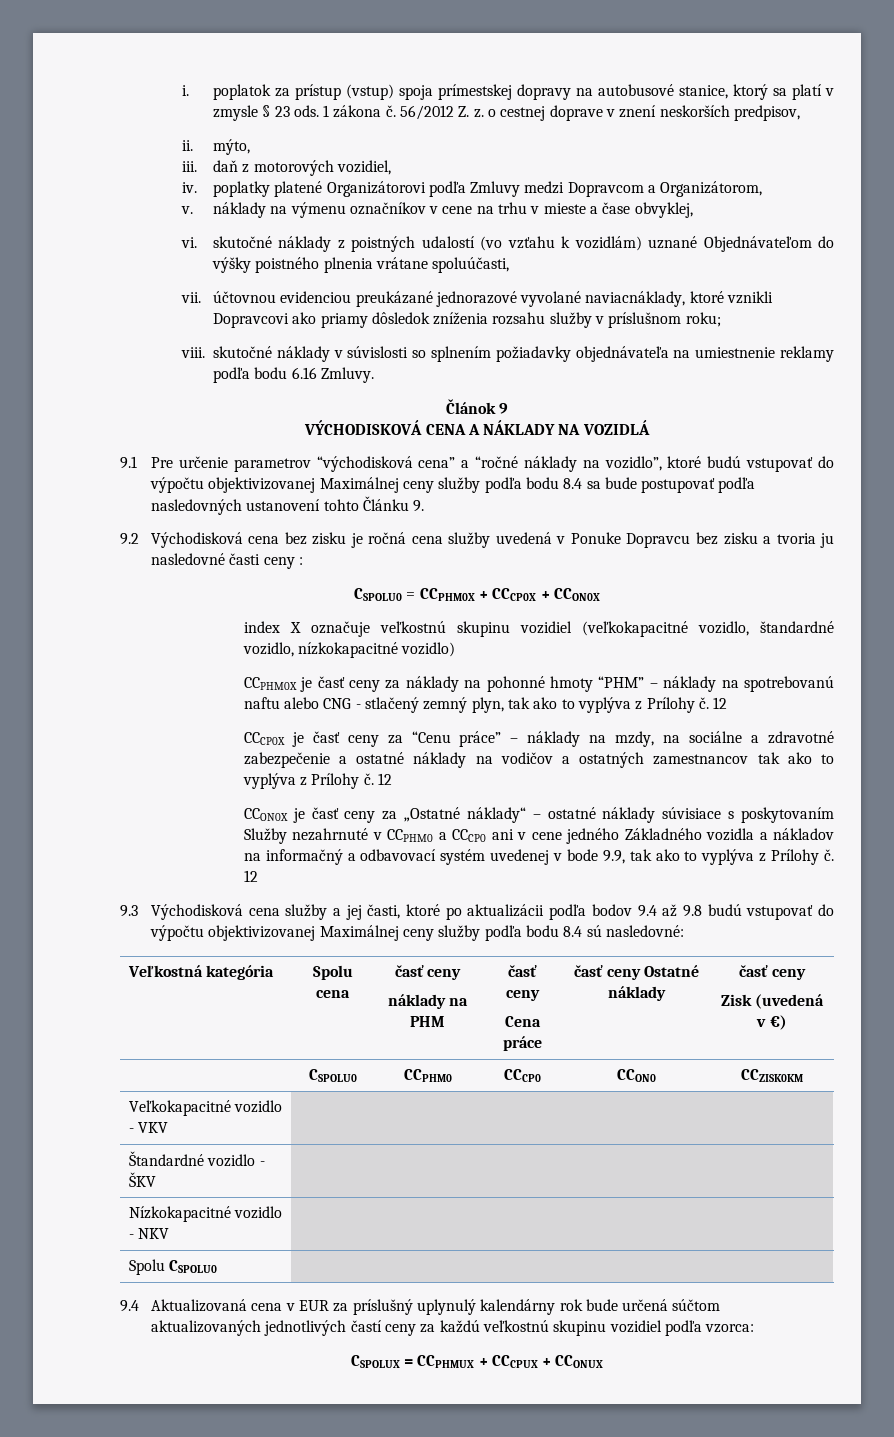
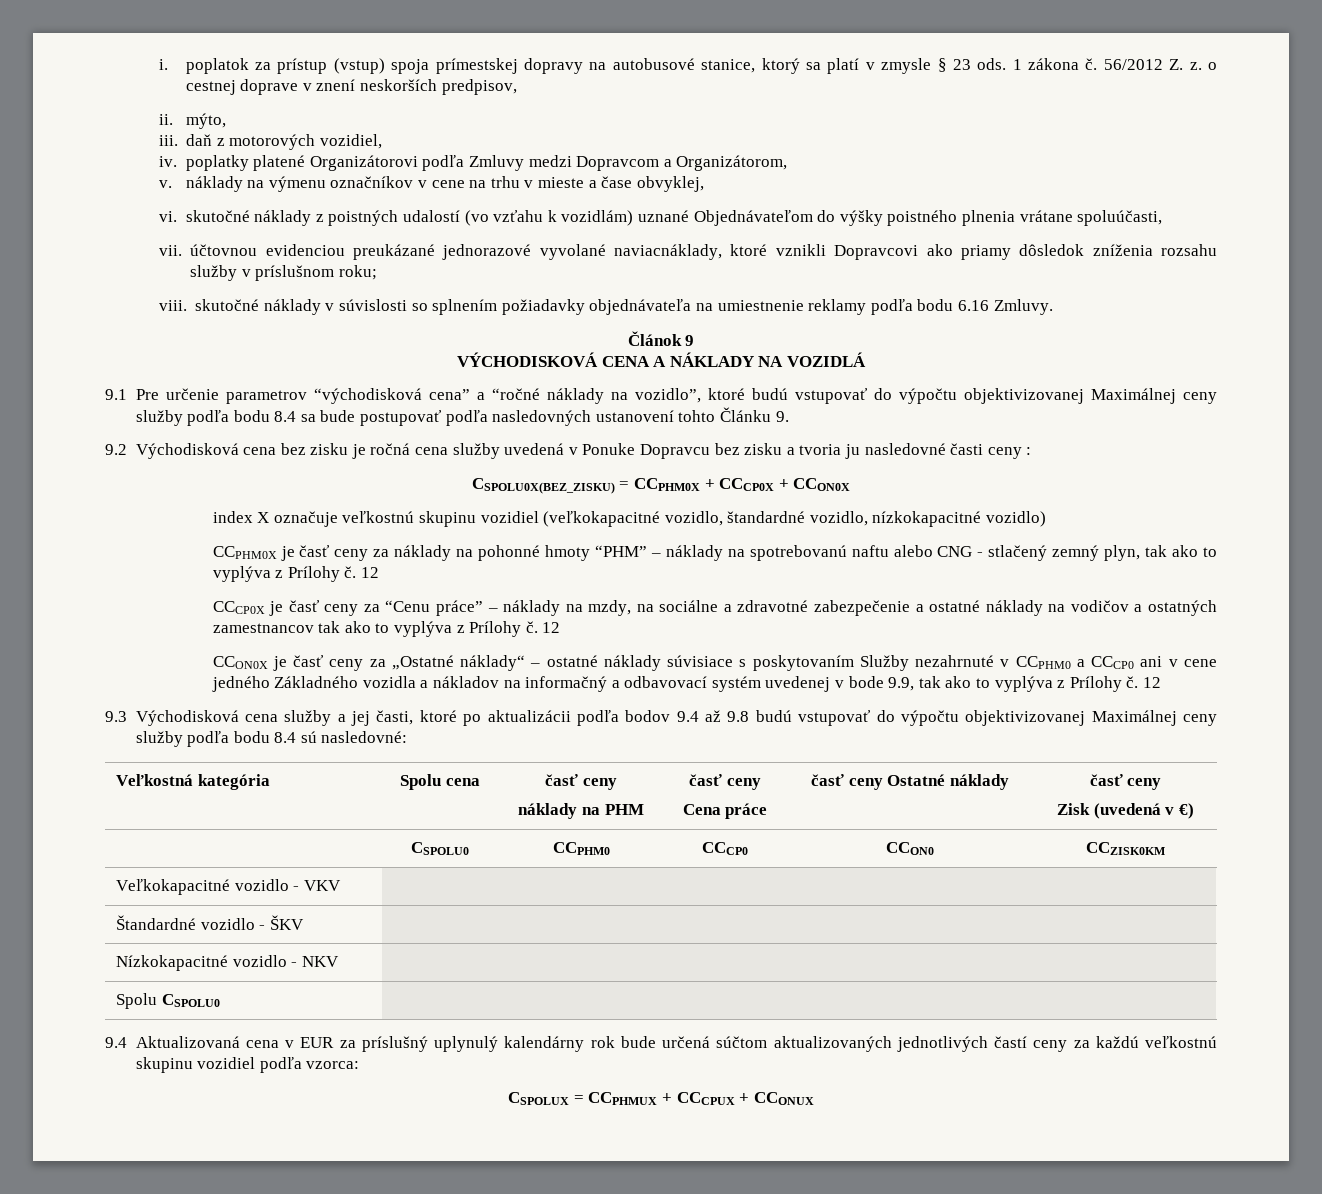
[354,588,403,601] CSPOLU0 -> [471,478,615,494] CSPOLU0X(BEZ_ZISKU)

